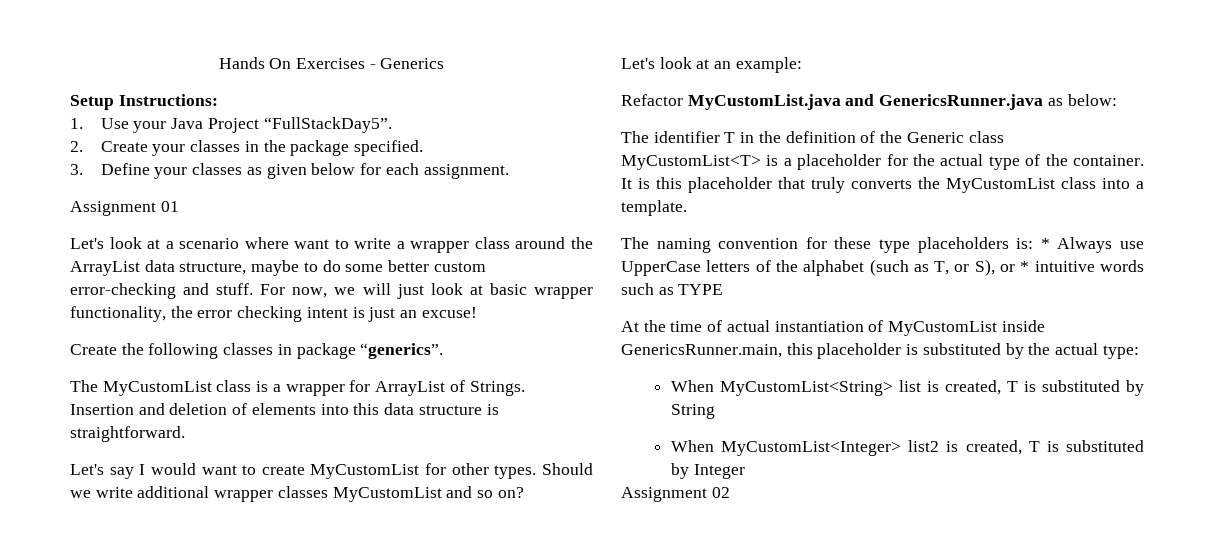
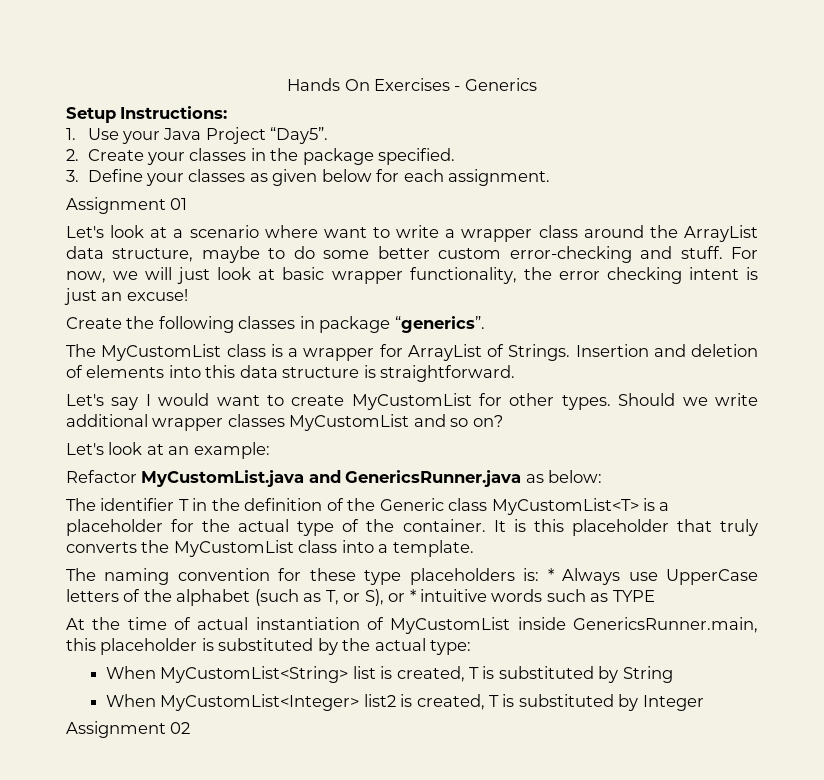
[263,117,392,133] “FullStackDay5”. -> [270,127,329,144] “Day5”.

